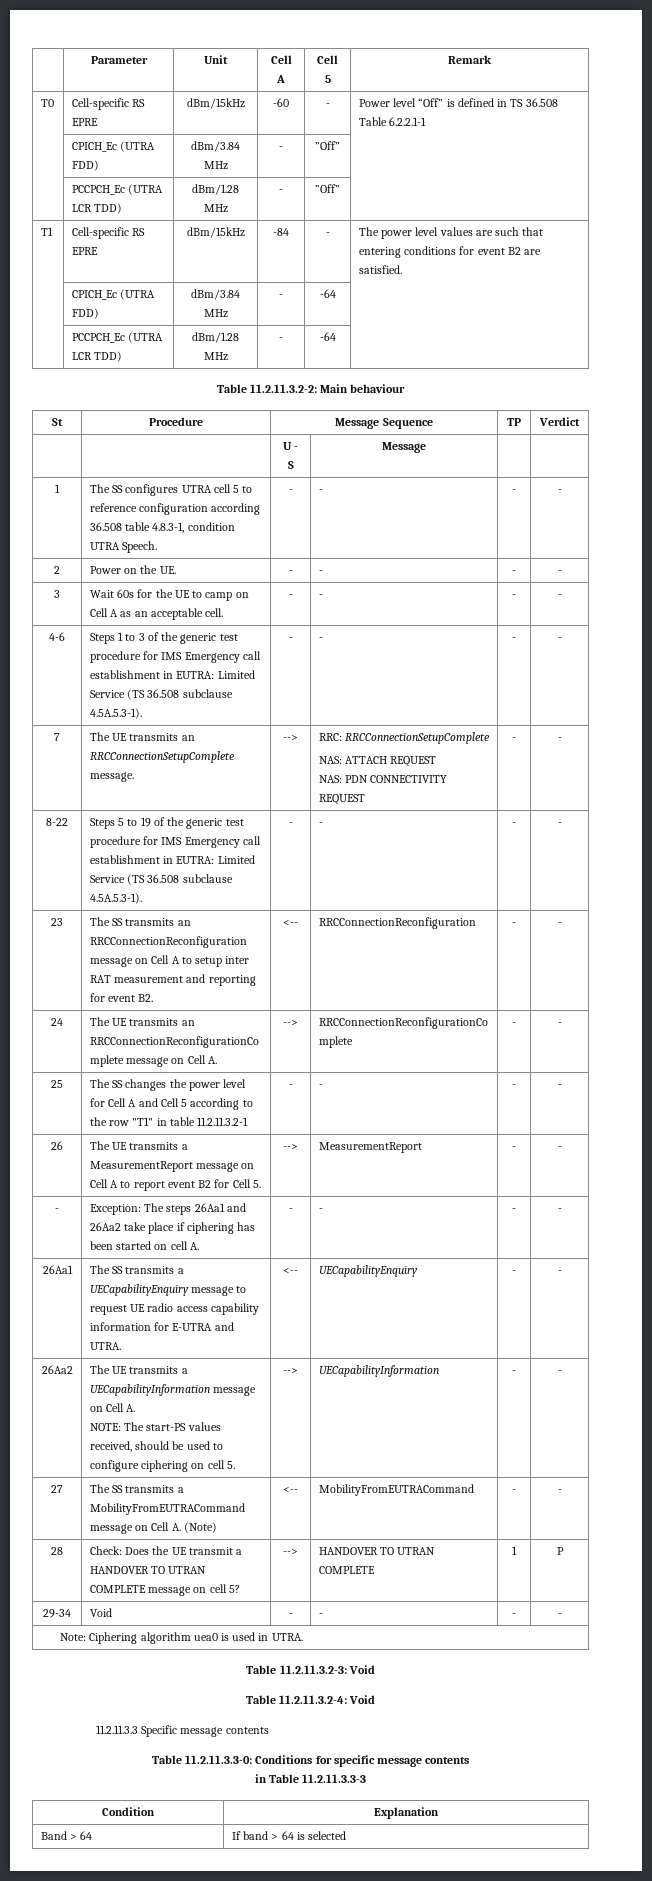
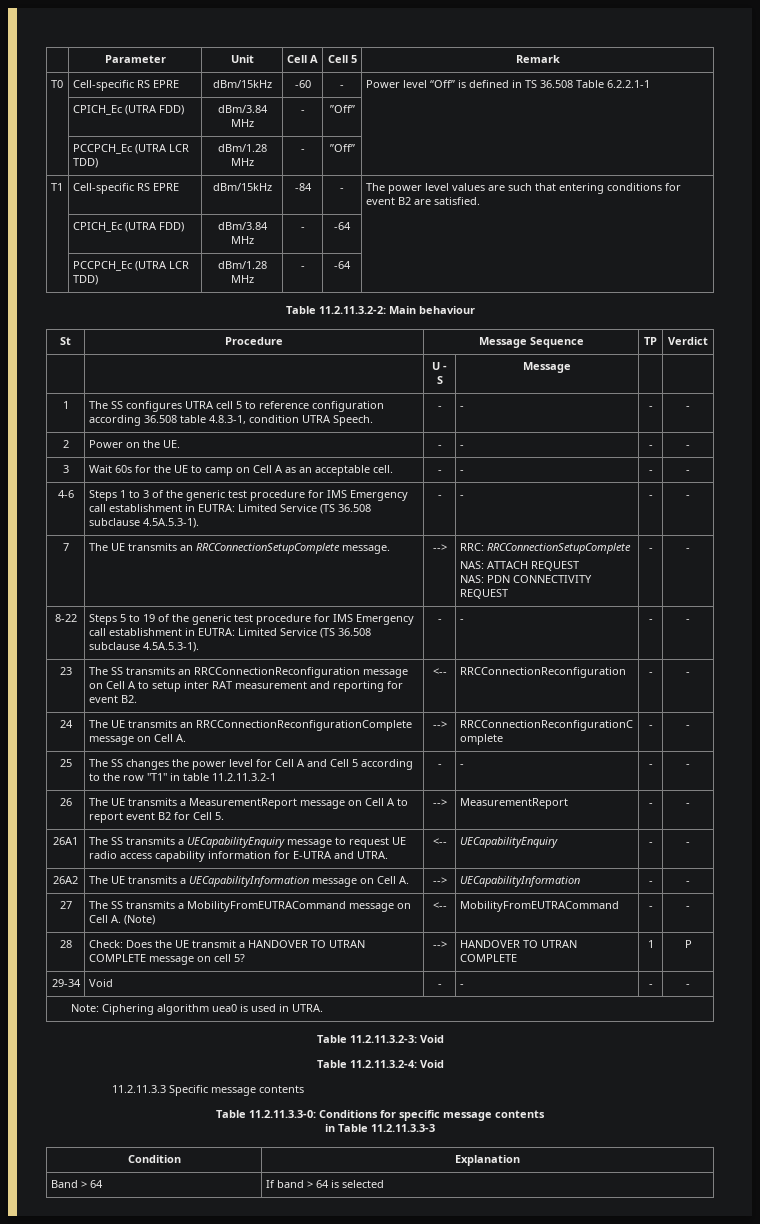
[55,1208,59,1212] [89,1203,246,1215] [89,1222,256,1234] [89,1241,199,1250] [288,1208,293,1212] [318,1208,323,1212] [512,1208,516,1212] [557,1208,562,1212] [42,1265,73,1274] - | Exception: The steps 26Aa1 and 26Aa2 take place if ciphering has been started on cell A. | - | - | - | - // 26Aa1 -> [53,837,78,845] 26A1
[41,1365,73,1374] 26Aa2 -> [53,876,78,884] 26A2
[89,1422,221,1431] [89,1441,223,1452] [89,1460,235,1472] // NOTE: The start-PS values received, should be used to configure ciphering on cell 5. -> (409, 880) none

